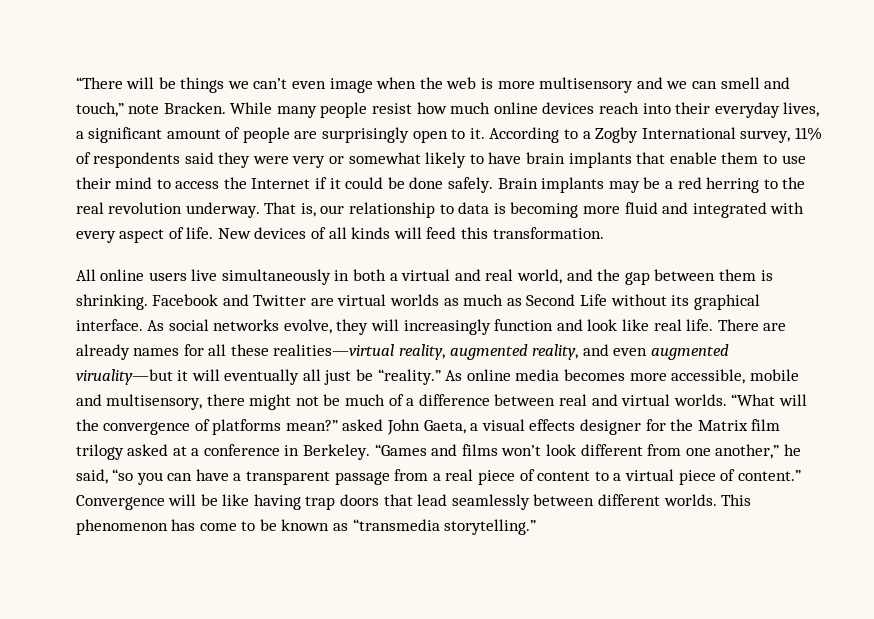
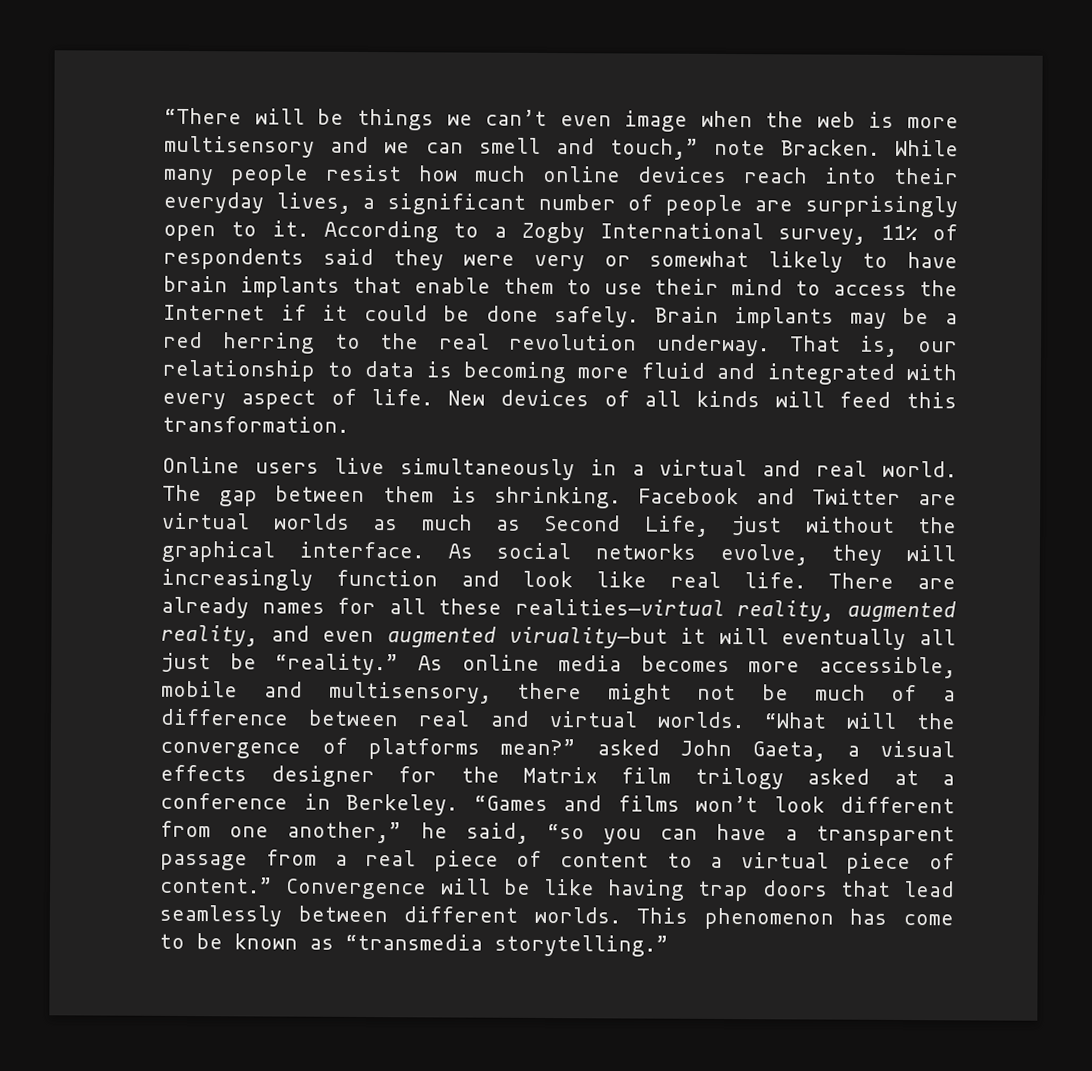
[166,129,221,139] amount -> [537,193,616,211] number
[75,269,145,281] All online -> [162,456,241,474] Online
[353,269,387,281] both -> (617, 467) none
[516,269,621,284] world, and the -> [882,460,957,478] [162,484,203,502] world. The
[579,294,690,306] Life without its -> [643,515,957,537] Life, just without the

